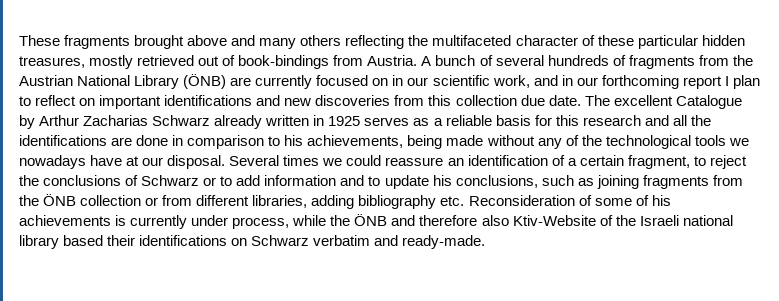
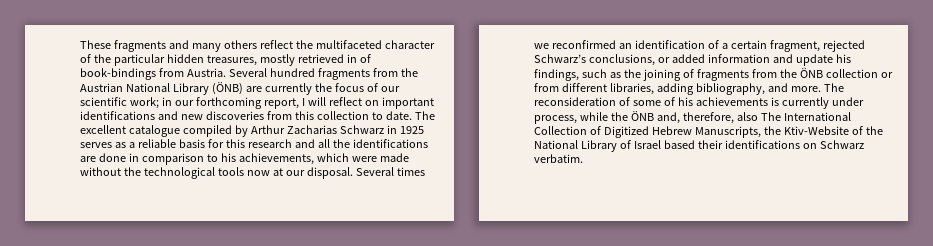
[134,35,228,49] brought above -> (166, 46) none
[345,35,405,49] reflecting -> [259,40,293,49] reflect
[597,35,634,46] these -> [93,54,111,63] the
[198,56,220,66] out -> [346,54,357,63] in
[421,55,626,66] A bunch of several hundreds of -> [228,68,315,77] Several hundred
[316,75,760,89] [19,96,31,106] focused on in our scientific work, and in our forthcoming report I plan to -> [314,83,400,92] [80,97,326,109] the focus of our scientific work; in our forthcoming report, I will
[520,95,545,106] due -> [371,112,383,120] to
[675,95,742,109] Catalogue -> [128,125,232,137] catalogue compiled
[214,115,310,129] already written -> (384, 129) none
[407,135,749,149] [19,155,123,169] being made without any of the technological tools we nowadays have -> [316,153,409,162] [80,167,270,179] which were made without the technological tools now
[346,155,444,166] could reassure -> [551,40,616,49] reconfirmed
[693,155,747,169] [19,175,261,186] to reject the conclusions of Schwarz or to add -> [822,40,865,52] [534,54,705,66] rejected Schwarz’s conclusions, or added
[368,176,381,186] to -> (793, 58) none
[455,175,538,188] conclusions, -> [534,69,579,81] findings,
[596,175,639,189] joining -> [623,69,694,81] the joining of
[358,195,575,209] bibliography etc. Reconsideration -> [695,83,844,95] [534,97,616,106] bibliography, and more. The reconsideration
[391,215,733,226] [19,235,59,249] and therefore also Ktiv-Website of the Israeli national library -> [656,112,851,124] [534,126,883,138] [534,140,661,152] and, therefore, also The International Collection of Digitized Hebrew Manuscripts, the Ktiv-Website of the National Library of Israel
[313,235,486,249] verbatim and ready-made. -> [534,154,583,163] verbatim.

